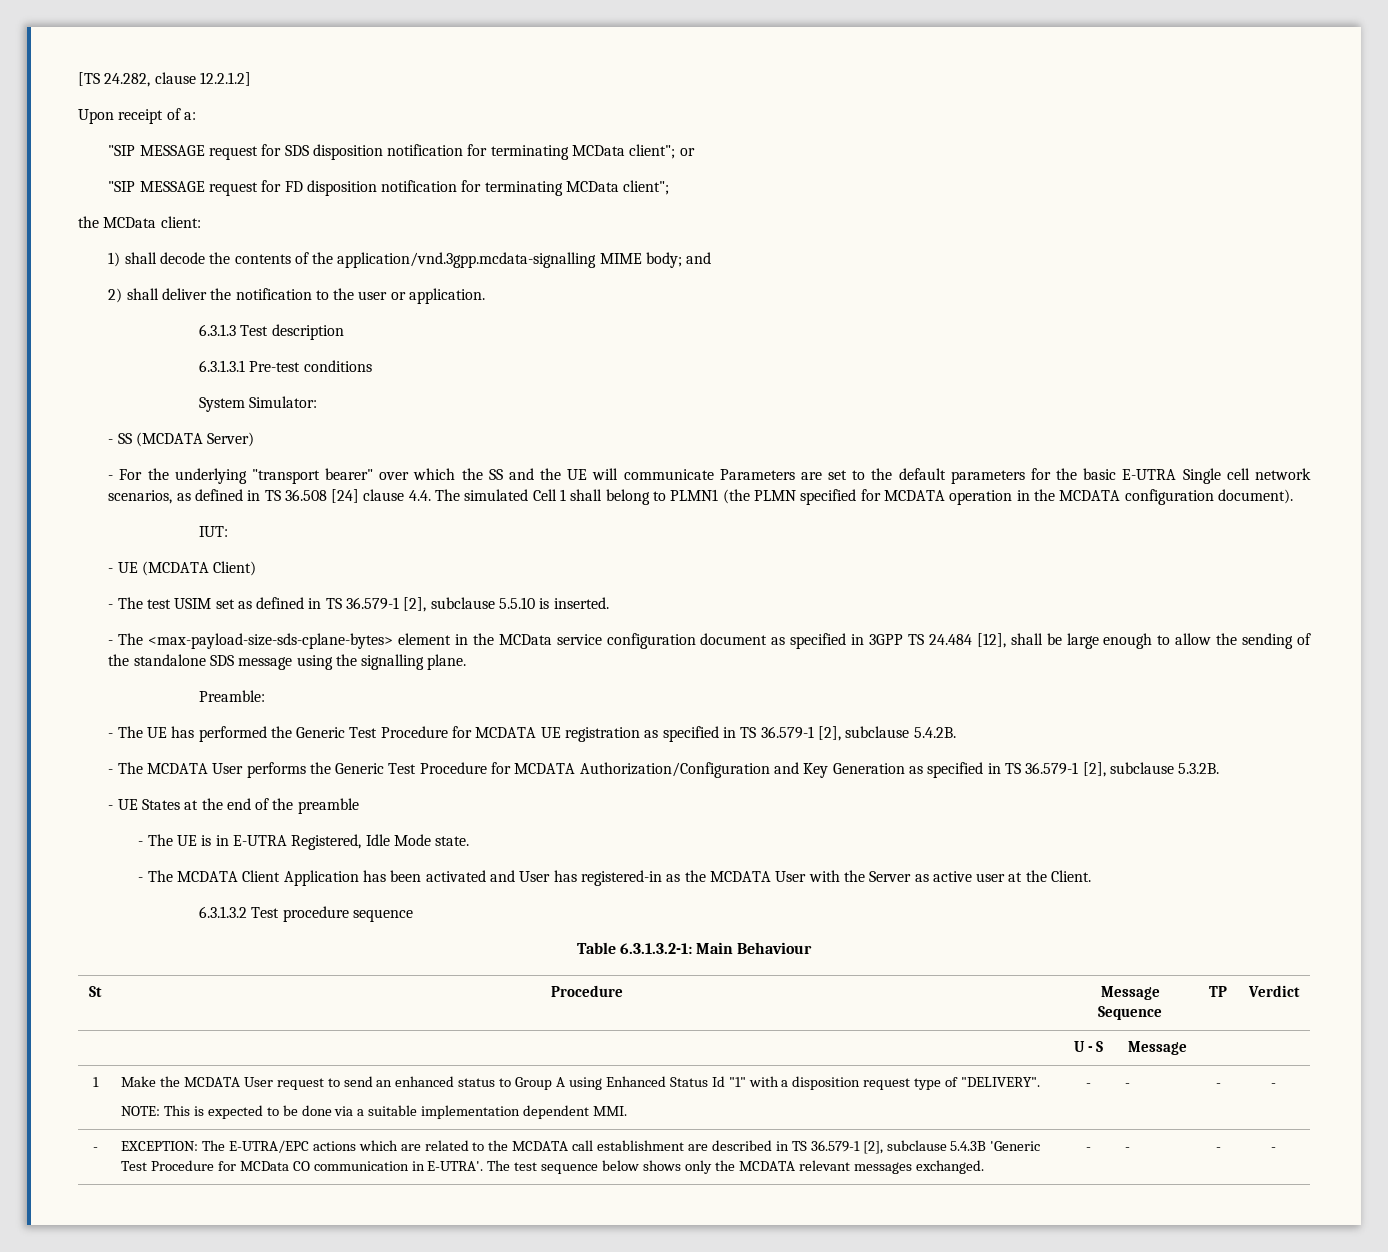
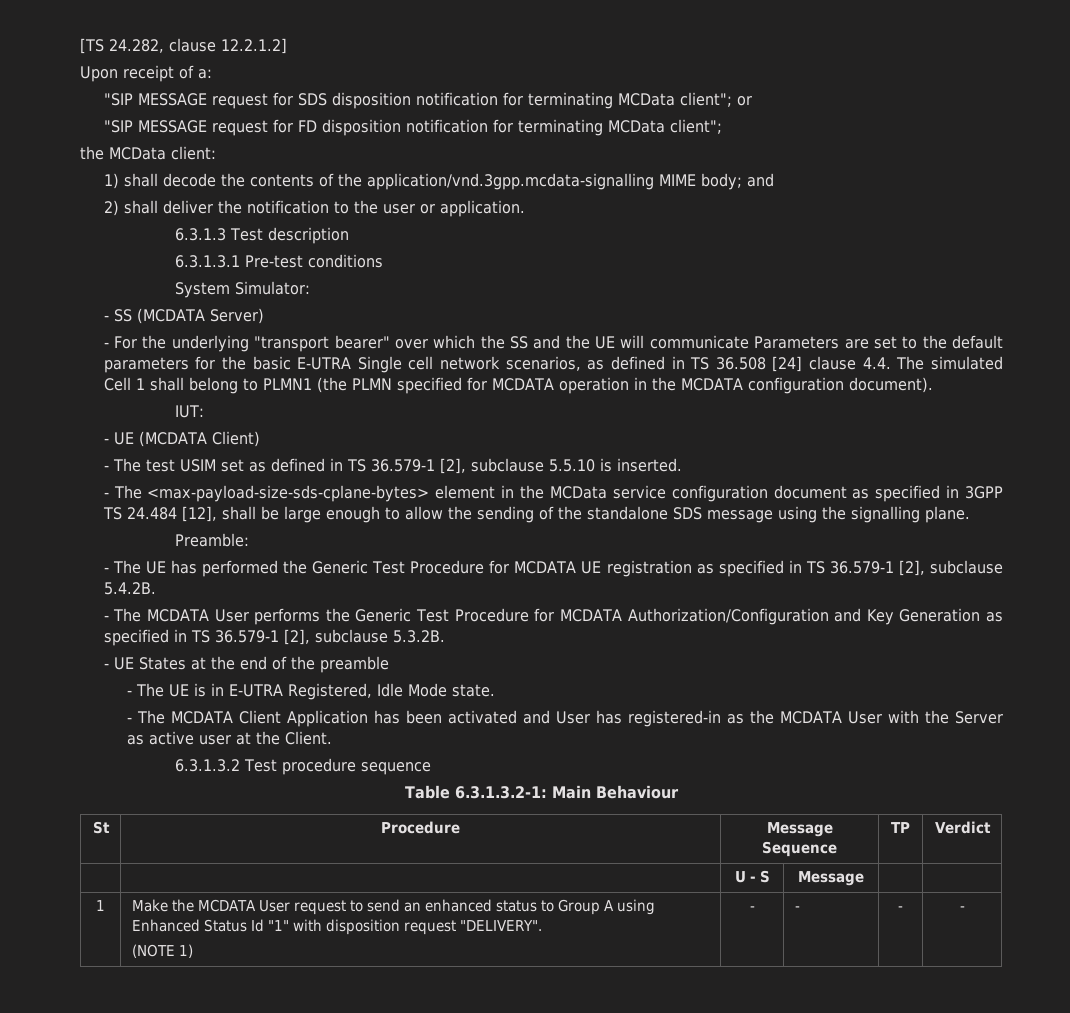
[781,1080,789,1087] a -> (322, 925) none
[914,1077,959,1090] type of -> (456, 927) none
[121,1105,628,1119] [1086,1083,1091,1087] [1125,1083,1131,1087] [1215,1083,1221,1087] [1271,1083,1276,1087] [92,1147,98,1151] [121,1140,1041,1154] [121,1160,984,1174] NOTE: This is expected to be done via a suitable implementation dependent MMI. | - | - | - | - // - | EXCEPTION: The E-UTRA/EPC actions which are related to the MCDATA call establishment are described in TS 36.579-1 [2], subclause 5.4.3B 'Generic Test Procedure for MCData CO communication in E-UTRA'. The test sequence below shows only the MCDATA relevant messages exchanged. -> [131,944,193,958] (NOTE 1)

